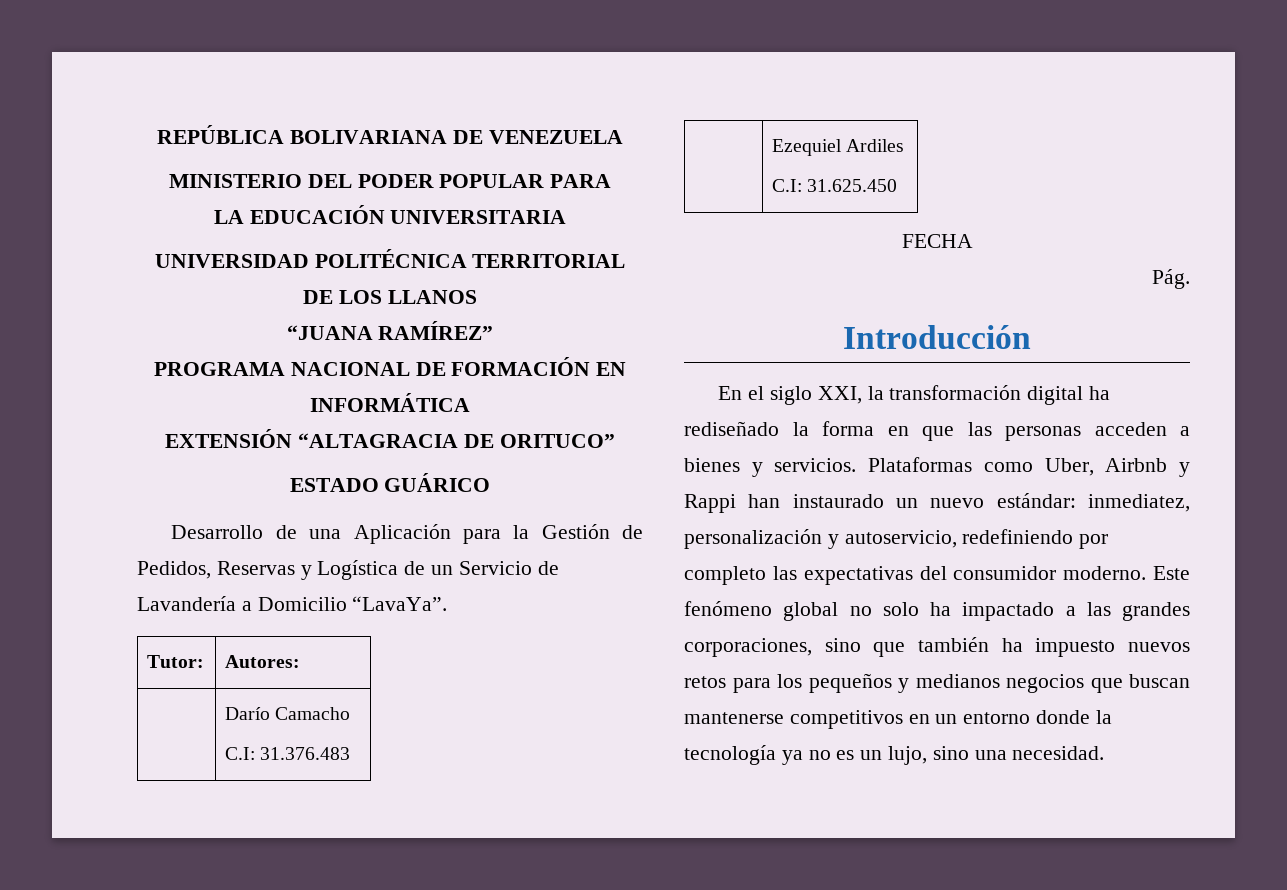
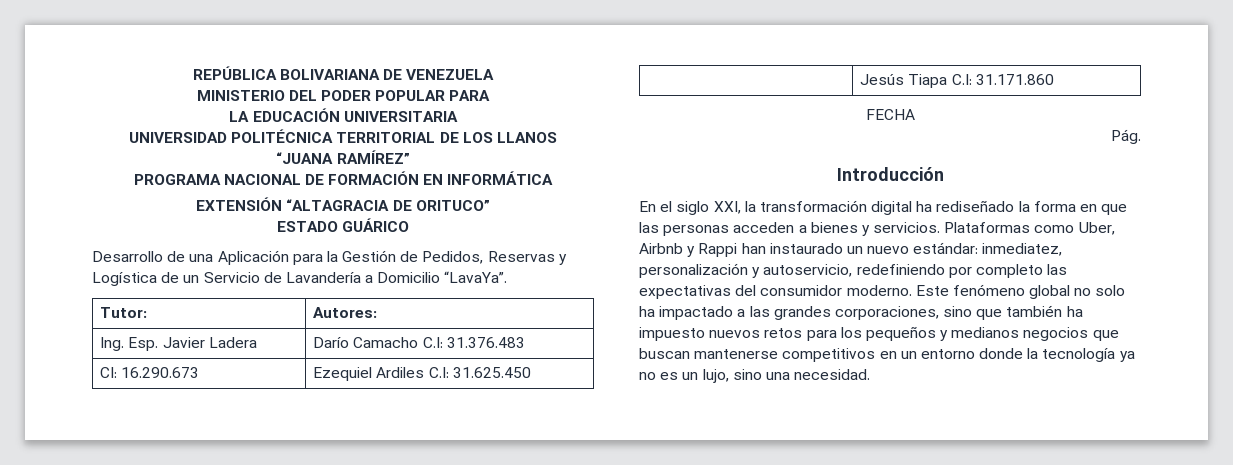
(301, 661) none -> [100,337,257,351] Ing. Esp. Javier Ladera
(351, 713) // -> (419, 342) none
(351, 753) none -> [100,367,200,378] CI: 16.290.673
(905, 145) // -> (425, 372) none
(898, 185) none -> [860,74,1054,88] // | Jesús Tiapa C.I: 31.171.860

